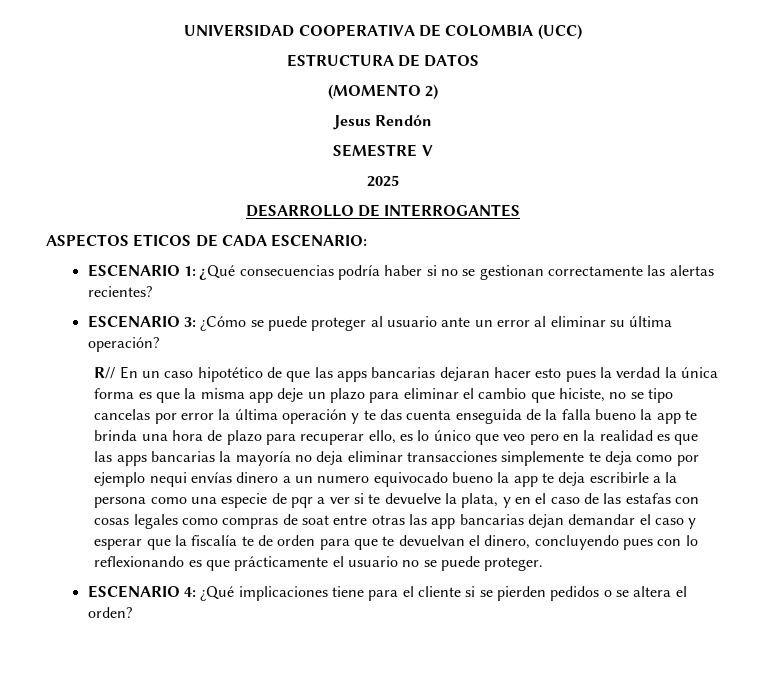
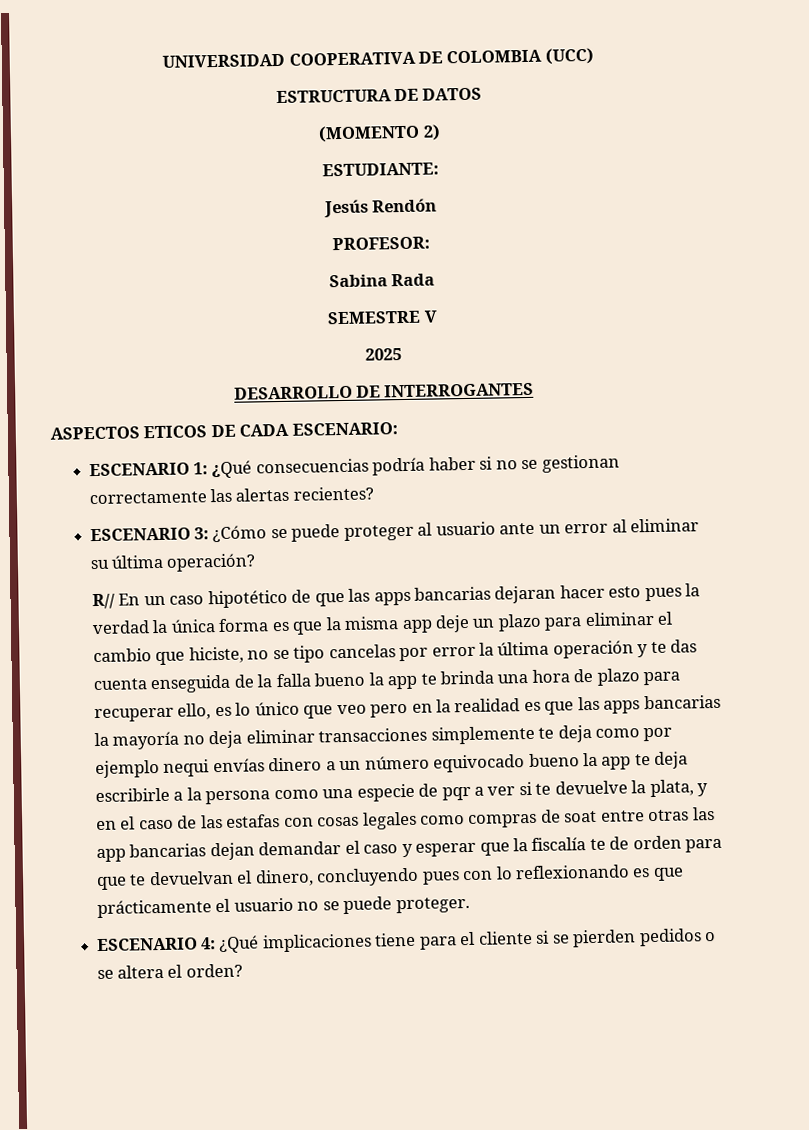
[332,115,371,130] Jesus -> [321,162,439,177] [323,199,369,218] ESTUDIANTE: // Jesús
(433, 120) none -> [332,236,430,251] [328,273,436,288] // PROFESOR: // Sabina Rada
[317,476,370,483] numero -> [364,755,430,770] número

